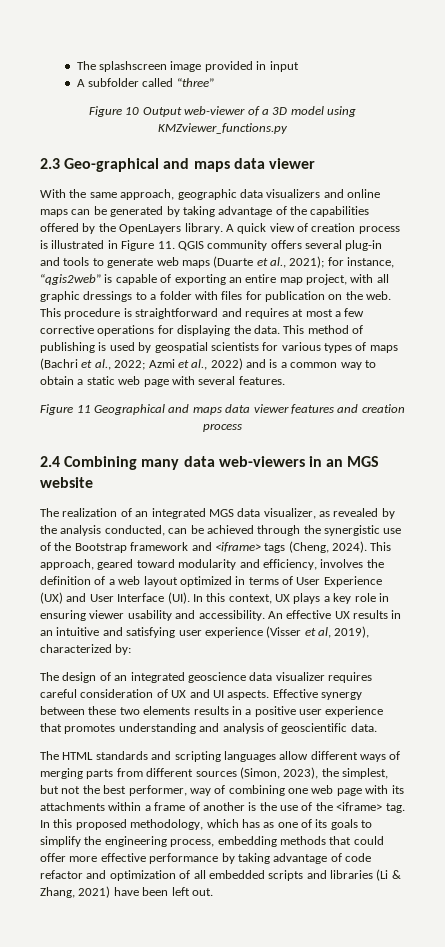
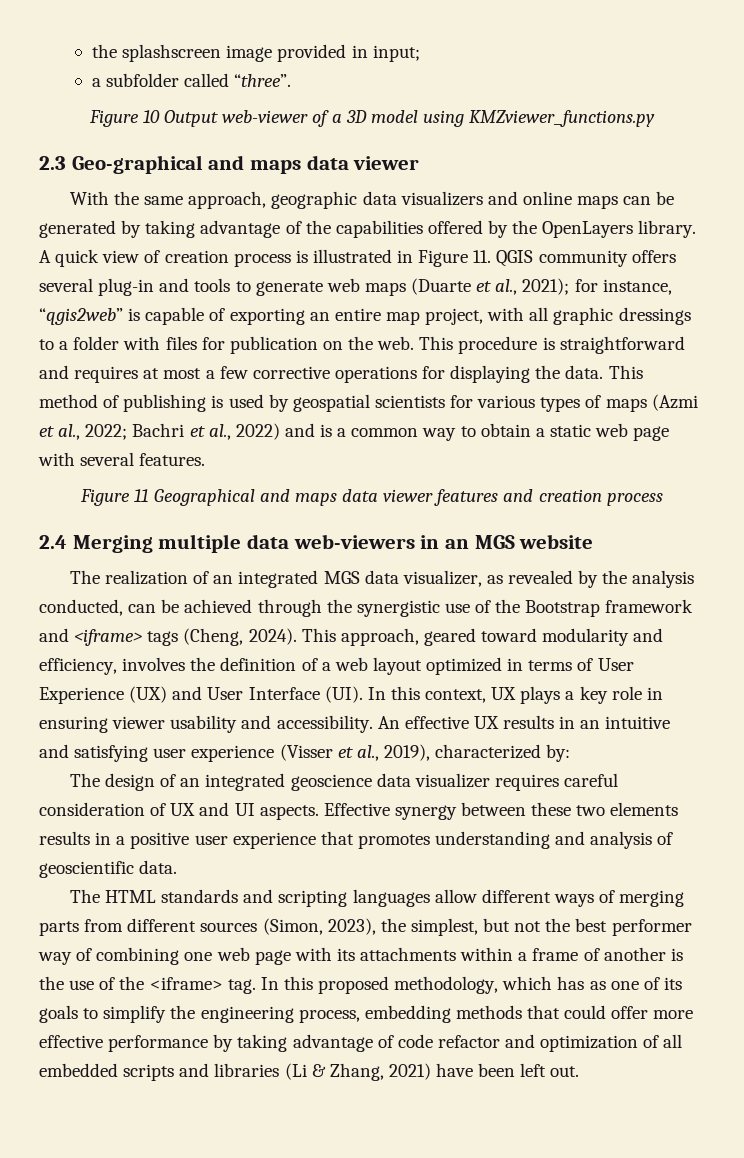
[76,61,96,70] The -> [92,44,118,58] the
[269,61,299,72] [76,79,85,87] input // A -> [372,45,420,62] [92,78,102,87] input; // a
[176,78,214,87] “three” -> [234,74,292,87] “three”.
[40,358,78,370] (Bachri -> [651,394,698,411] (Azmi
[148,359,175,368] Azmi -> [132,423,185,437] Bachri
[64,456,180,470] Combining many -> [72,534,242,553] Merging multiple
[318,627,331,638] al, -> [356,745,379,761] al.,
[128,785,187,796] performer, -> [611,919,692,936] performer

